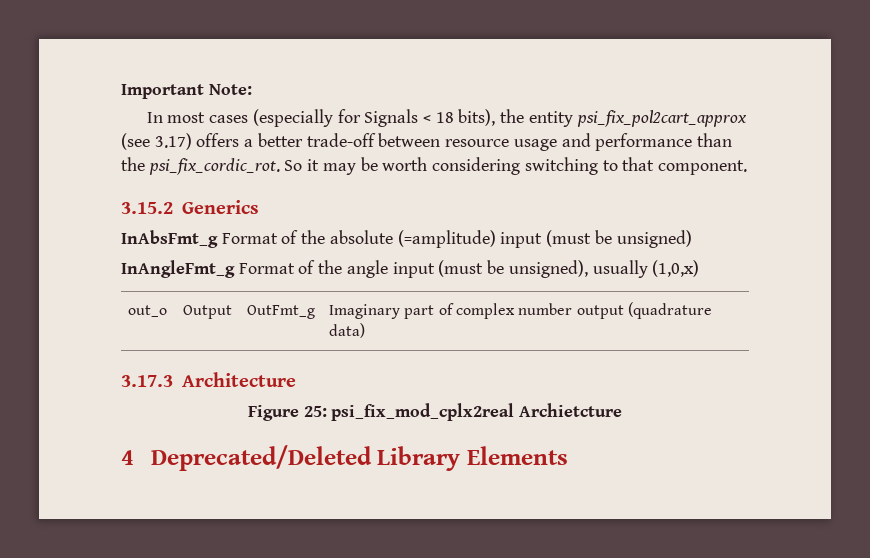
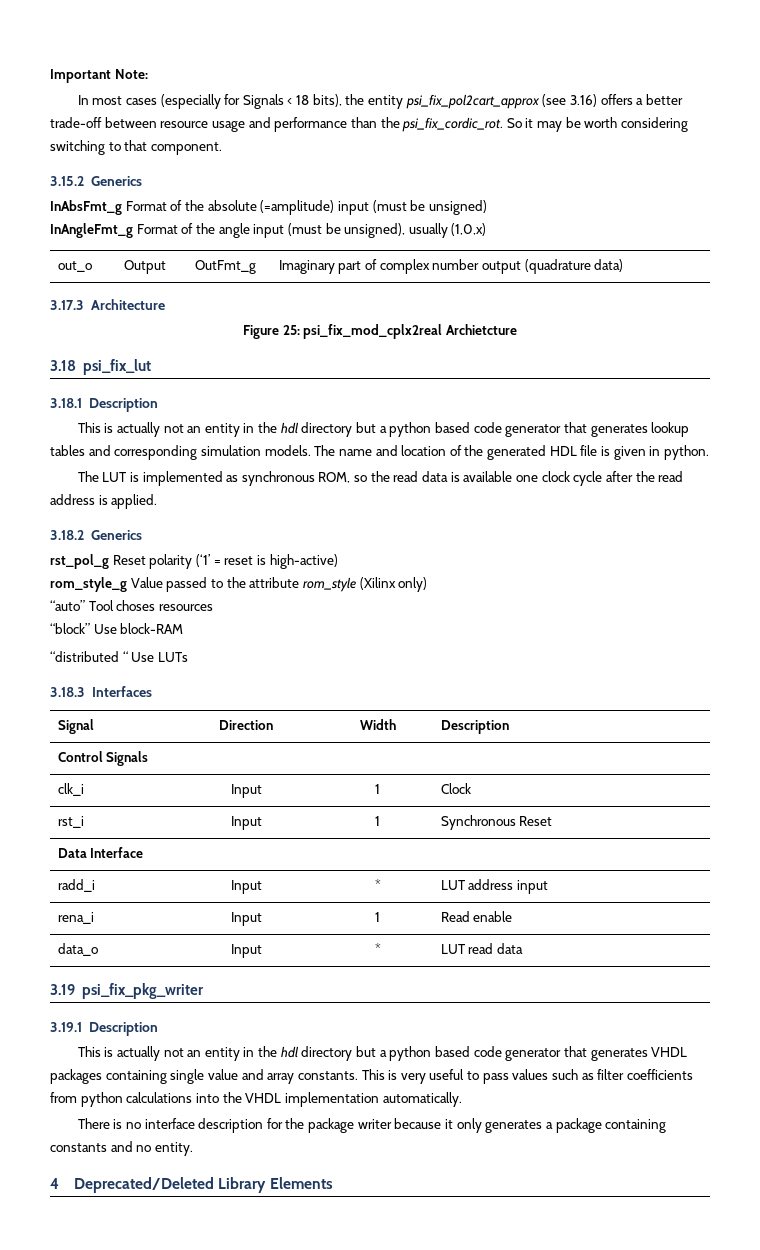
[154,133,192,150] 3.17) -> [569,94,597,107] 3.16)
(623, 410) none -> [50,359,151,375] [50,398,158,412] [77,422,690,437] [50,445,709,460] [77,471,684,486] [50,494,158,509] [50,530,142,540] [50,554,338,569] [50,577,428,592] [50,600,213,611] [50,623,184,634] [50,651,188,662] [50,686,152,697] [57,719,94,734] [219,720,273,730] [359,719,396,730] [440,720,509,734] [57,751,149,766] [57,783,84,796] [230,784,262,798] [375,784,380,794] [440,783,471,794] [57,816,84,828] [230,816,262,830] [375,816,380,826] [440,815,553,830] [57,847,144,858] [57,879,95,892] [230,880,262,894] [374,879,381,890] [440,879,549,894] [57,912,94,924] [230,912,262,926] [375,912,380,922] [440,911,513,922] [57,943,98,956] [230,944,262,958] [374,943,381,954] [440,943,524,954] [50,983,204,999] [50,1022,158,1036] [77,1046,688,1061] [50,1069,693,1084] [50,1092,462,1107] [77,1118,667,1133] [50,1141,193,1156] // 3.18 psi_fix_lut // 3.18.1 Description // This is actually not an entity in the hdl directory but a python based code generator that generates lookup tables and corresponding simulation models. The name and location of the generated HDL file is given in python. // The LUT is implemented as synchronous ROM, so the read data is available one clock cycle after the read address is applied. // 3.18.2 Generics // rst_pol_g Reset polarity (‘1’ = reset is high-active) // rom_style_g Value passed to the attribute rom_style (Xilinx only) // “auto” Tool choses resources // “block” Use block-RAM // “distributed “ Use LUTs // 3.18.3 Interfaces // Signal | Direction | Width | Description // Control Signals // clk_i | Input | 1 | Clock // rst_i | Input | 1 | Synchronous Reset // Data Interface // radd_i | Input | * | LUT address input // rena_i | Input | 1 | Read enable // data_o | Input | * | LUT read data // 3.19 psi_fix_pkg_writer // 3.19.1 Description // This is actually not an entity in the hdl directory but a python based code generator that generates VHDL packages containing single value and array constants. This is very useful to pass values such as filter coefficients from python calculations into the VHDL implementation automatically. // There is no interface description for the package writer because it only generates a package containing constants and no entity.

